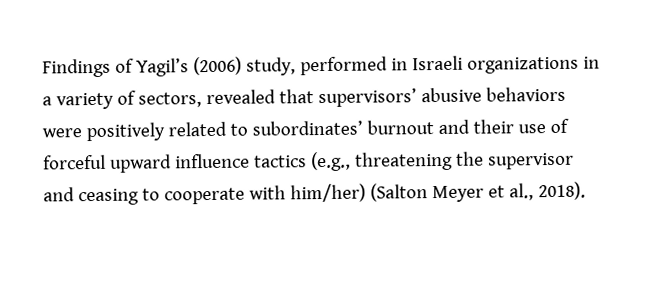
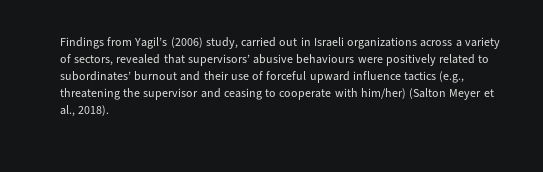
[114,58,134,73] of -> [107,37,133,46] from
[299,56,388,76] performed -> [241,37,298,47] carried out
[582,56,600,69] in -> [420,40,453,47] across
[485,86,566,102] behaviors -> [296,54,355,64] behaviours

